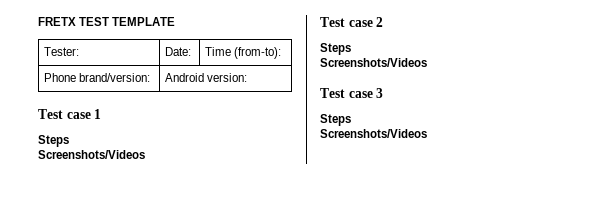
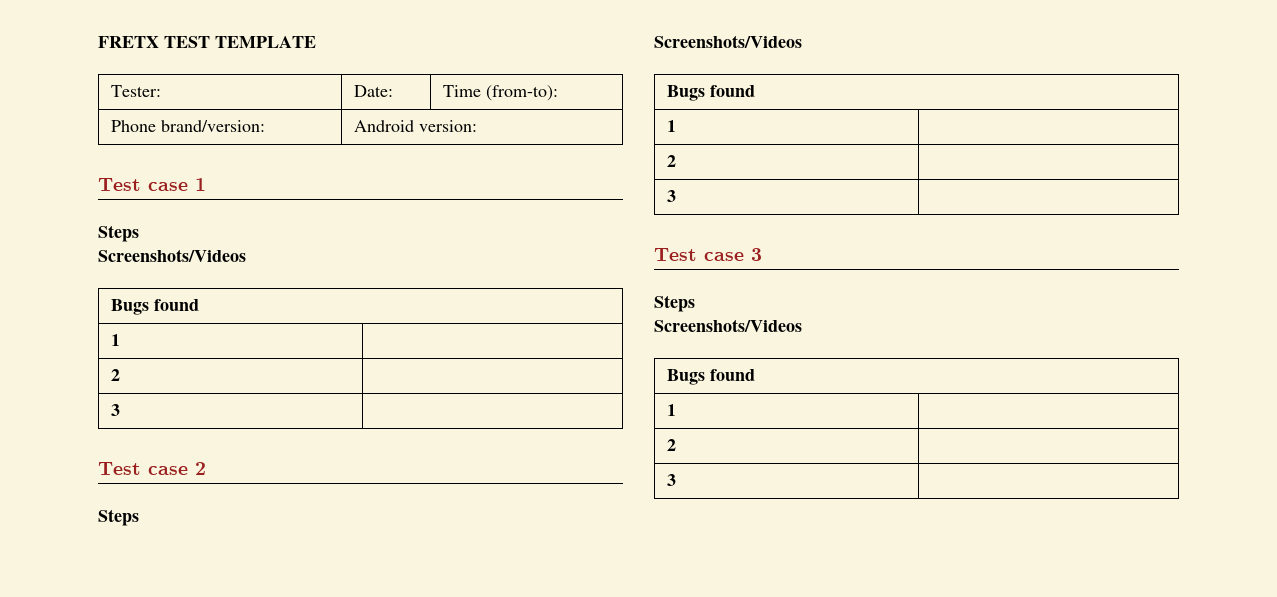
(145, 154) none -> [111,299,200,315] [111,334,121,346] [111,369,121,381] [111,404,121,416] // Bugs found // 1 | // 2 | // 3 |
(427, 62) none -> [667,85,756,101] [667,120,677,132] [667,155,677,167] [667,190,677,202] // Bugs found // 1 | // 2 | // 3 |
(427, 133) none -> [667,369,756,385] [667,404,677,416] [667,439,677,451] [667,474,677,486] // Bugs found // 1 | // 2 | // 3 |

